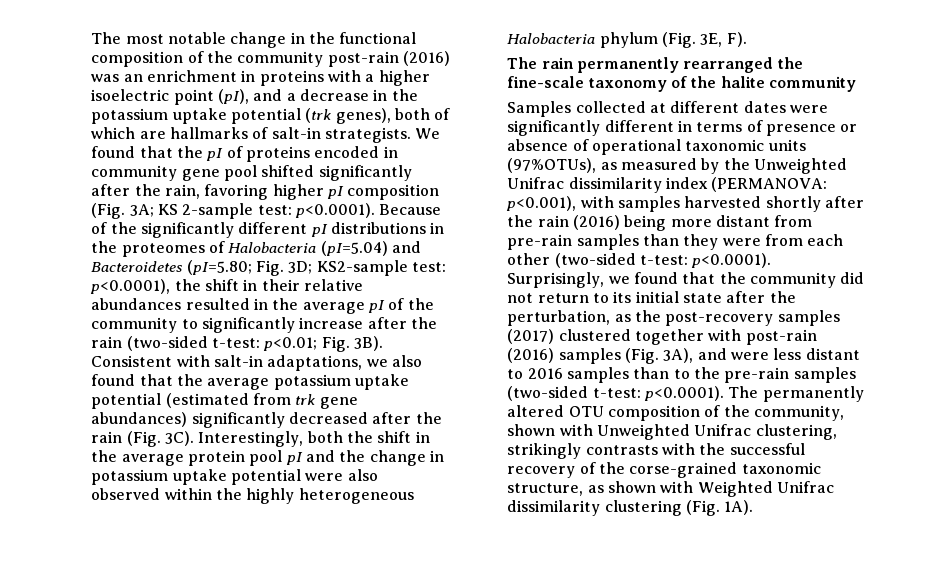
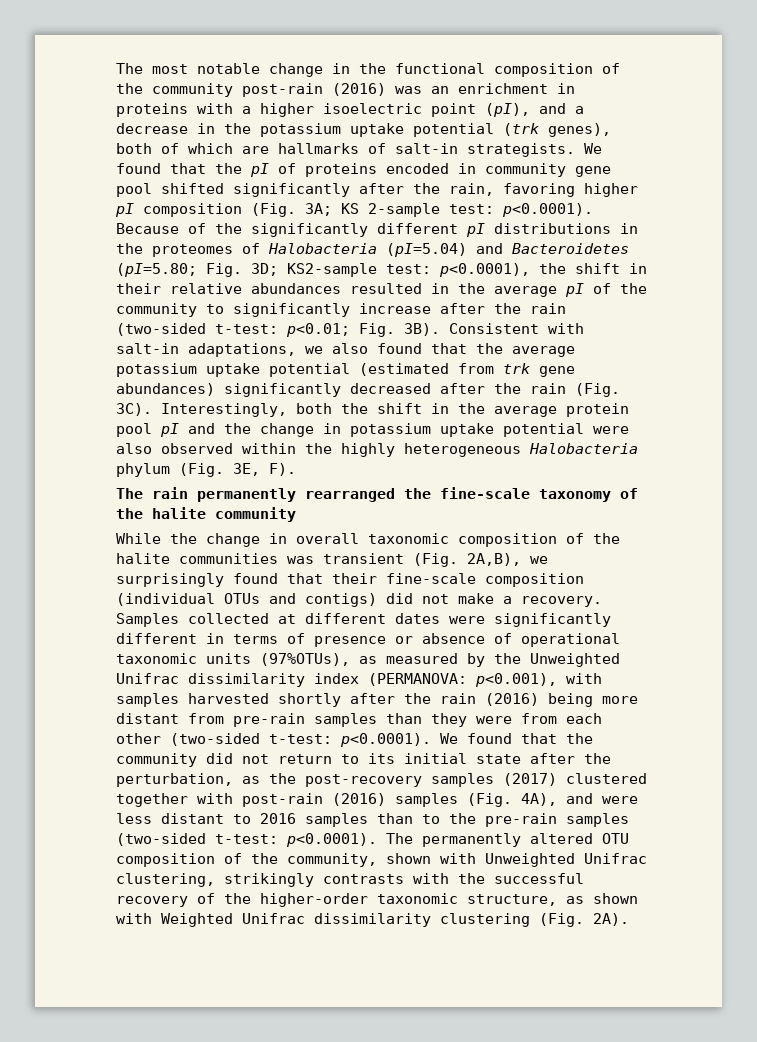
(856, 84) none -> [116,533,621,547] [116,553,549,567] [116,573,585,587] [116,593,603,607] While the change in overall taxonomic composition of the halite communities was transient (Fig. 2A,B), we surprisingly found that their fine-scale composition (individual OTUs and contigs) did not make a recovery.
[507,272,630,288] Surprisingly, we -> [440,733,459,744] We
[663,348,694,363] 3A), -> [521,793,558,806] 4A),
[629,462,738,478] corse-grained -> [260,893,369,907] higher-order
[724,500,754,515] 1A). -> [593,913,630,926] 2A).

